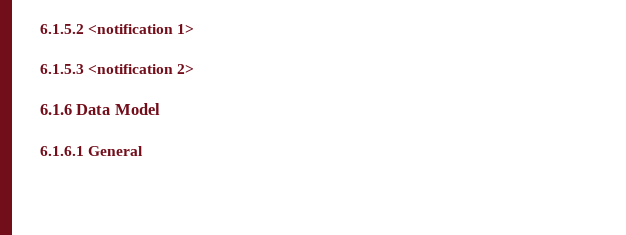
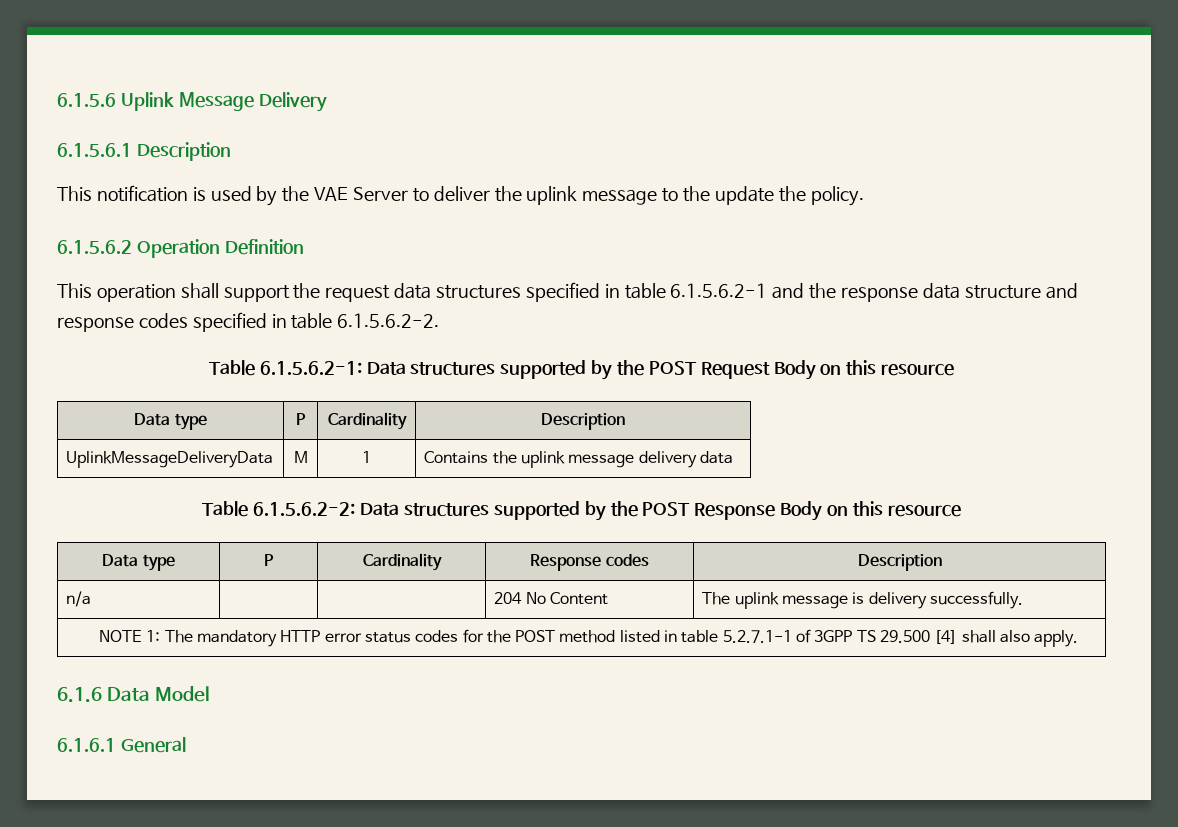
[40,24,195,34] [40,64,195,74] 6.1.5.2 <notification 1> // 6.1.5.3 <notification 2> -> [57,92,327,112] [57,142,231,161] [57,185,864,206] [57,239,304,258] [57,282,1078,302] [57,312,440,332] [208,360,955,380] [134,413,207,430] [296,413,306,425] [327,412,407,430] [541,413,625,430] [66,451,274,468] [293,451,308,463] [362,451,371,463] [424,451,734,468] [202,501,961,521] [102,554,175,571] [264,554,274,566] [362,553,442,571] [530,554,649,571] [857,554,942,571] [66,591,92,607] [494,592,609,605] [702,591,1024,609] [98,629,1079,647] 6.1.5.6 Uplink Message Delivery // 6.1.5.6.1 Description // This notification is used by the VAE Server to deliver the uplink message to the update the policy. // 6.1.5.6.2 Operation Definition // This operation shall support the request data structures specified in table 6.1.5.6.2-1 and the response data structure and response codes specified in table 6.1.5.6.2-2. // Table 6.1.5.6.2-1: Data structures supported by the POST Request Body on this resource // Data type | P | Cardinality | Description // UplinkMessageDeliveryData | M | 1 | Contains the uplink message delivery data // Table 6.1.5.6.2-2: Data structures supported by the POST Response Body on this resource // Data type | P | Cardinality | Response codes | Description // n/a | | | 204 No Content | The uplink message is delivery successfully. // NOTE 1: The mandatory HTTP error status codes for the POST method listed in table 5.2.7.1-1 of 3GPP TS 29.500 [4] shall also apply.

